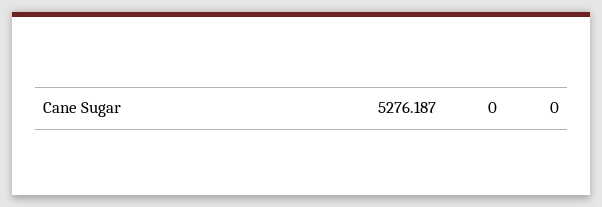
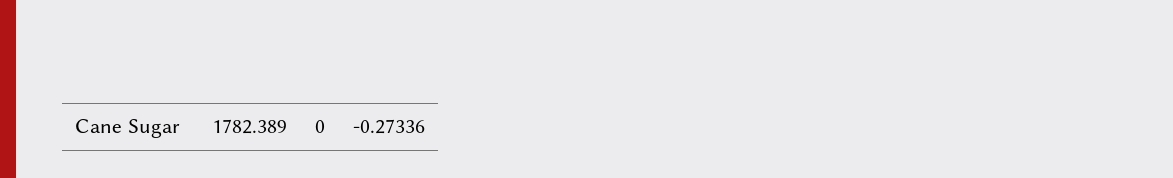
[378,101,437,113] 5276.187 -> [211,119,287,134] 1782.389
[550,102,560,113] 0 -> [352,119,425,134] -0.27336

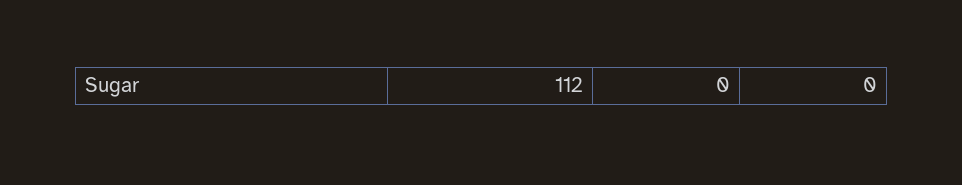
[75,119,123,133] Cane -> (85, 87) none
[211,119,287,134] 1782.389 -> [554,77,583,92] 112
[352,119,425,134] -0.27336 -> [862,77,877,92] 0

